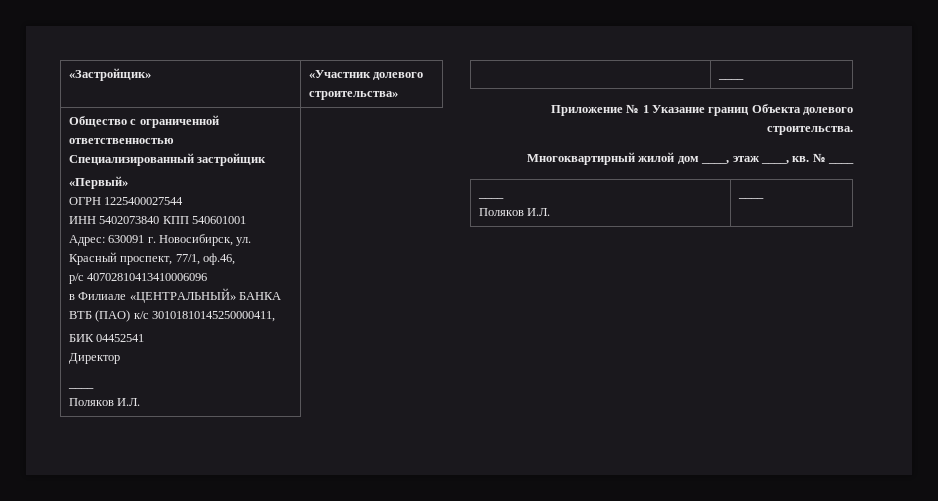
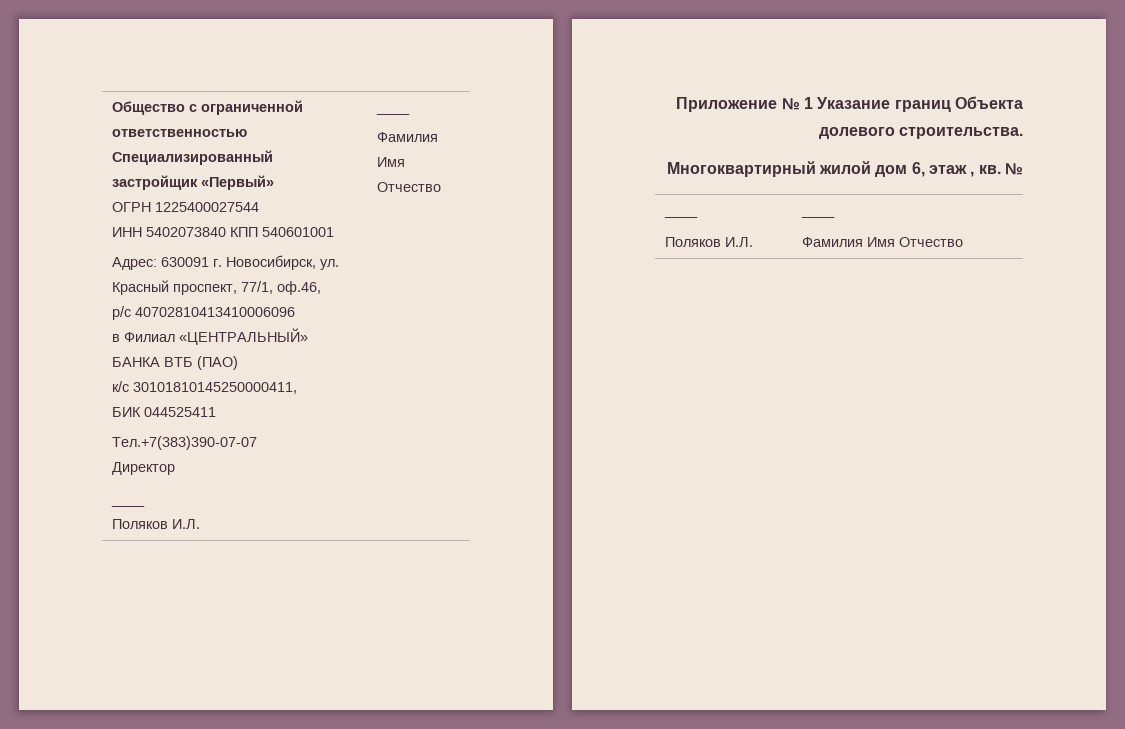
[68,68,151,81] [308,70,424,80] [308,91,398,100] «Застройщик» | «Участник долевого строительства» // -> (112, 108) none
(267, 159) // -> (199, 182) none
[78,292,127,300] Филиале -> [124,332,176,342] Филиал
(131, 316) none -> (239, 363) //
[96,334,145,342] 04452541 -> [144,407,217,417] [112,436,258,450] 044525411 // Тел.+7(383)390-07-07
[717,78,744,80] // | ____ -> [376,112,411,115] [377,132,439,142] [377,157,406,167] [377,182,442,192] | ____ // Фамилия Имя Отчество
[701,156,789,164] ____, этаж ____, -> [911,162,975,177] 6, этаж ,
[828,162,854,164] [477,197,504,199] [478,208,551,216] [737,197,764,199] ____ // ____ // Поляков И.Л. | ____ -> [664,215,699,218] [665,237,754,247] [801,215,836,218] [802,237,964,247] // ____ // Поляков И.Л. | ____ // Фамилия Имя Отчество

